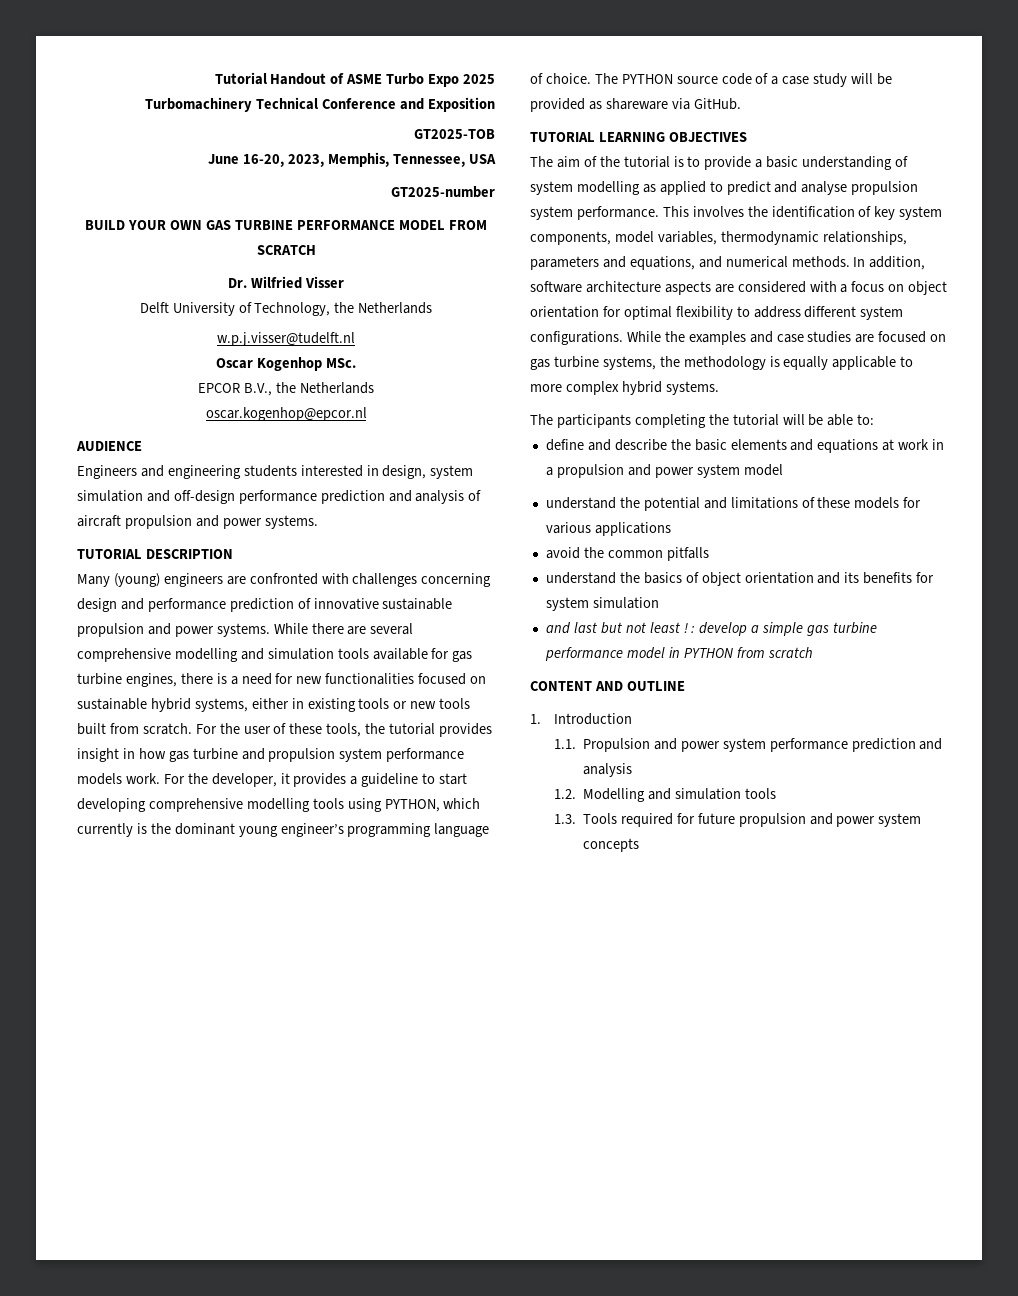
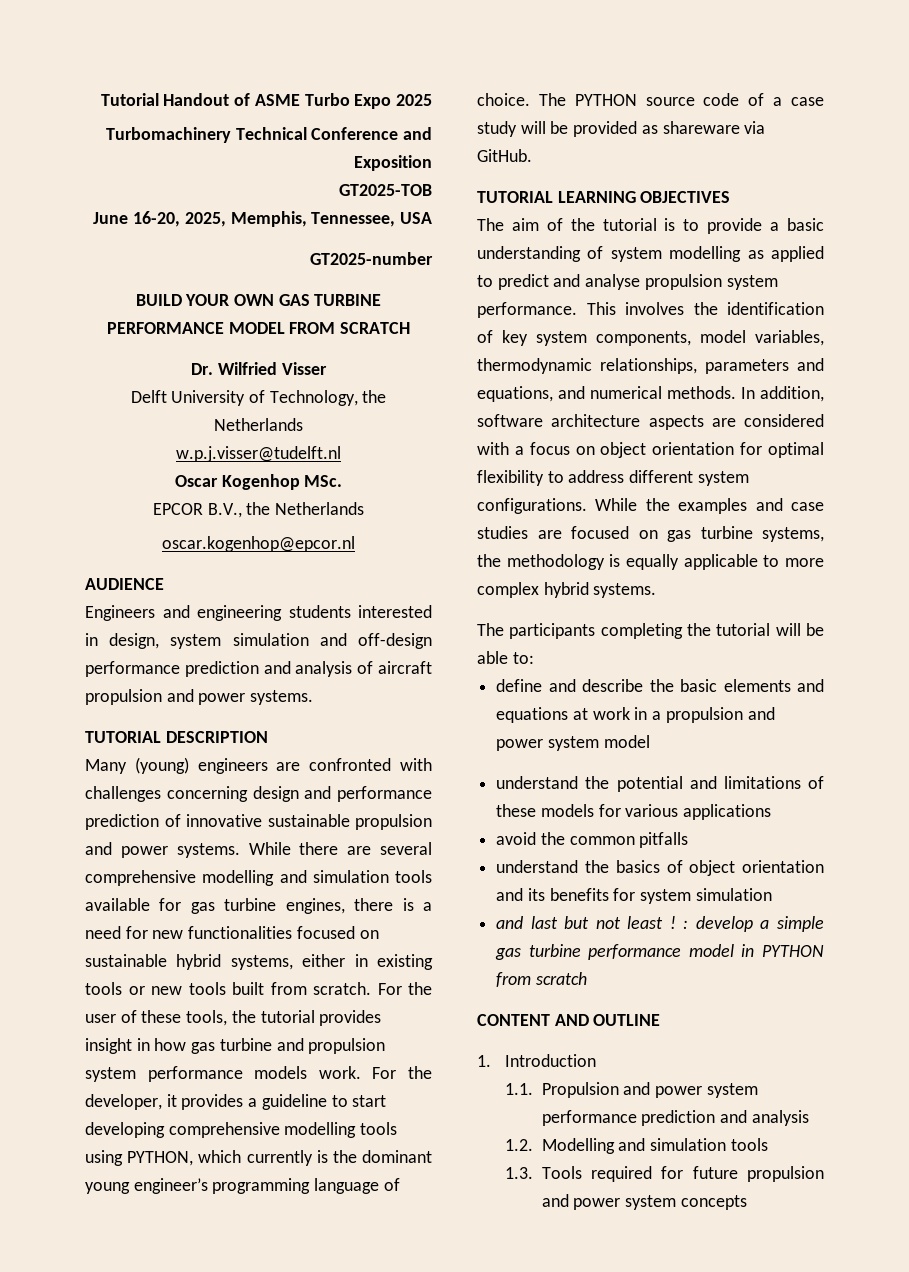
[288,154,325,167] 2023, -> [184,212,226,227] 2025,

